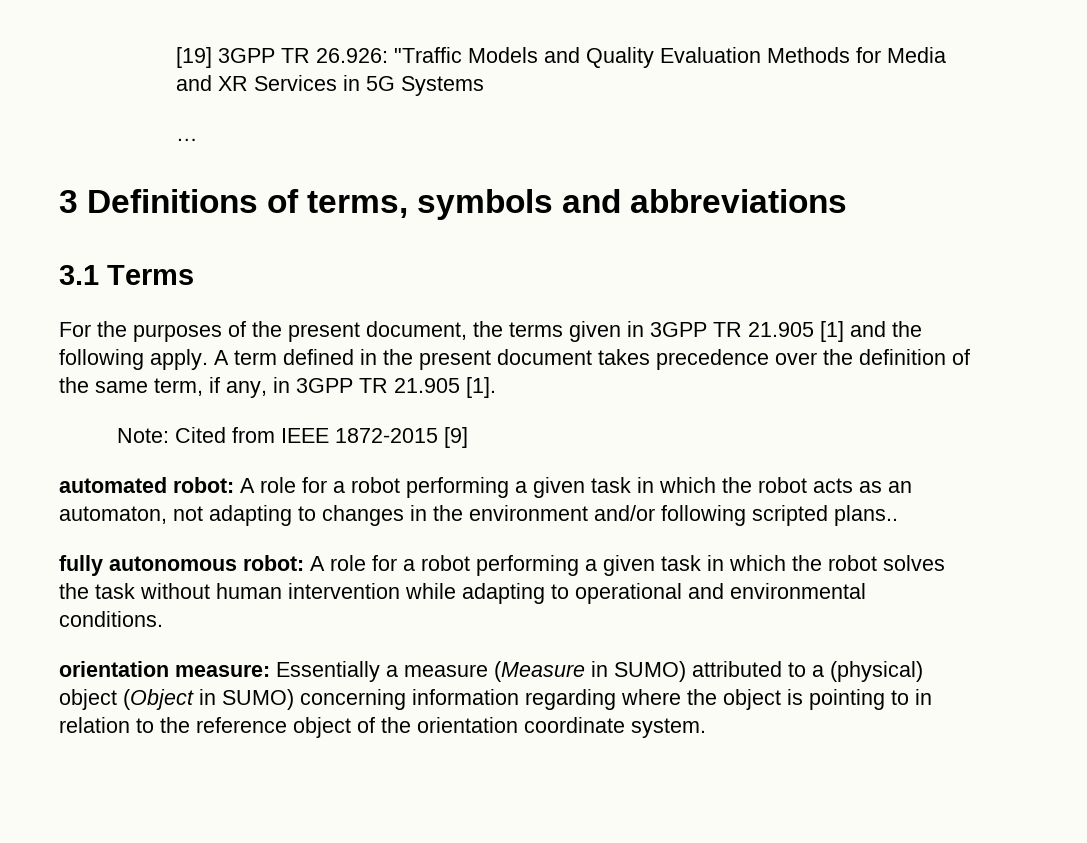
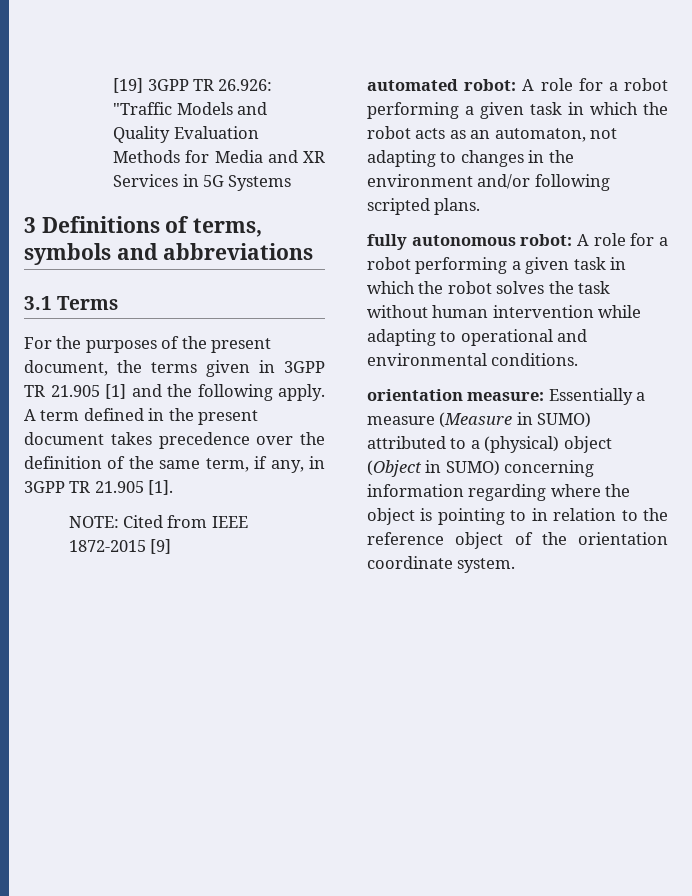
[175,138,198,141] // … -> (292, 183) none
[117,428,170,443] Note: -> [68,516,119,528] NOTE:
[834,505,898,526] plans.. -> [434,198,481,215] plans.

